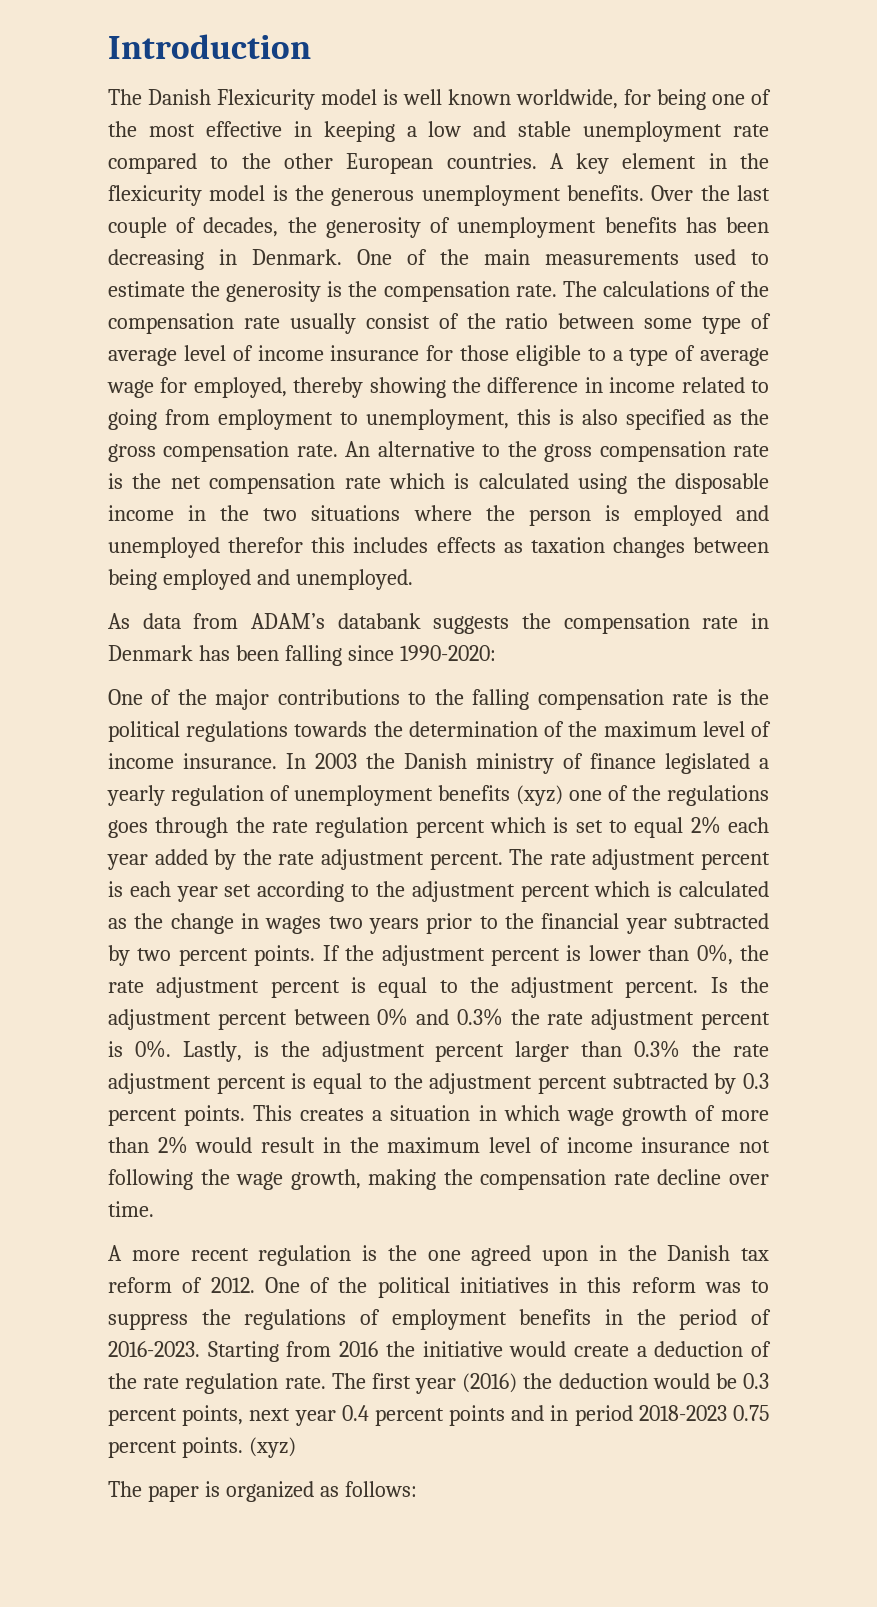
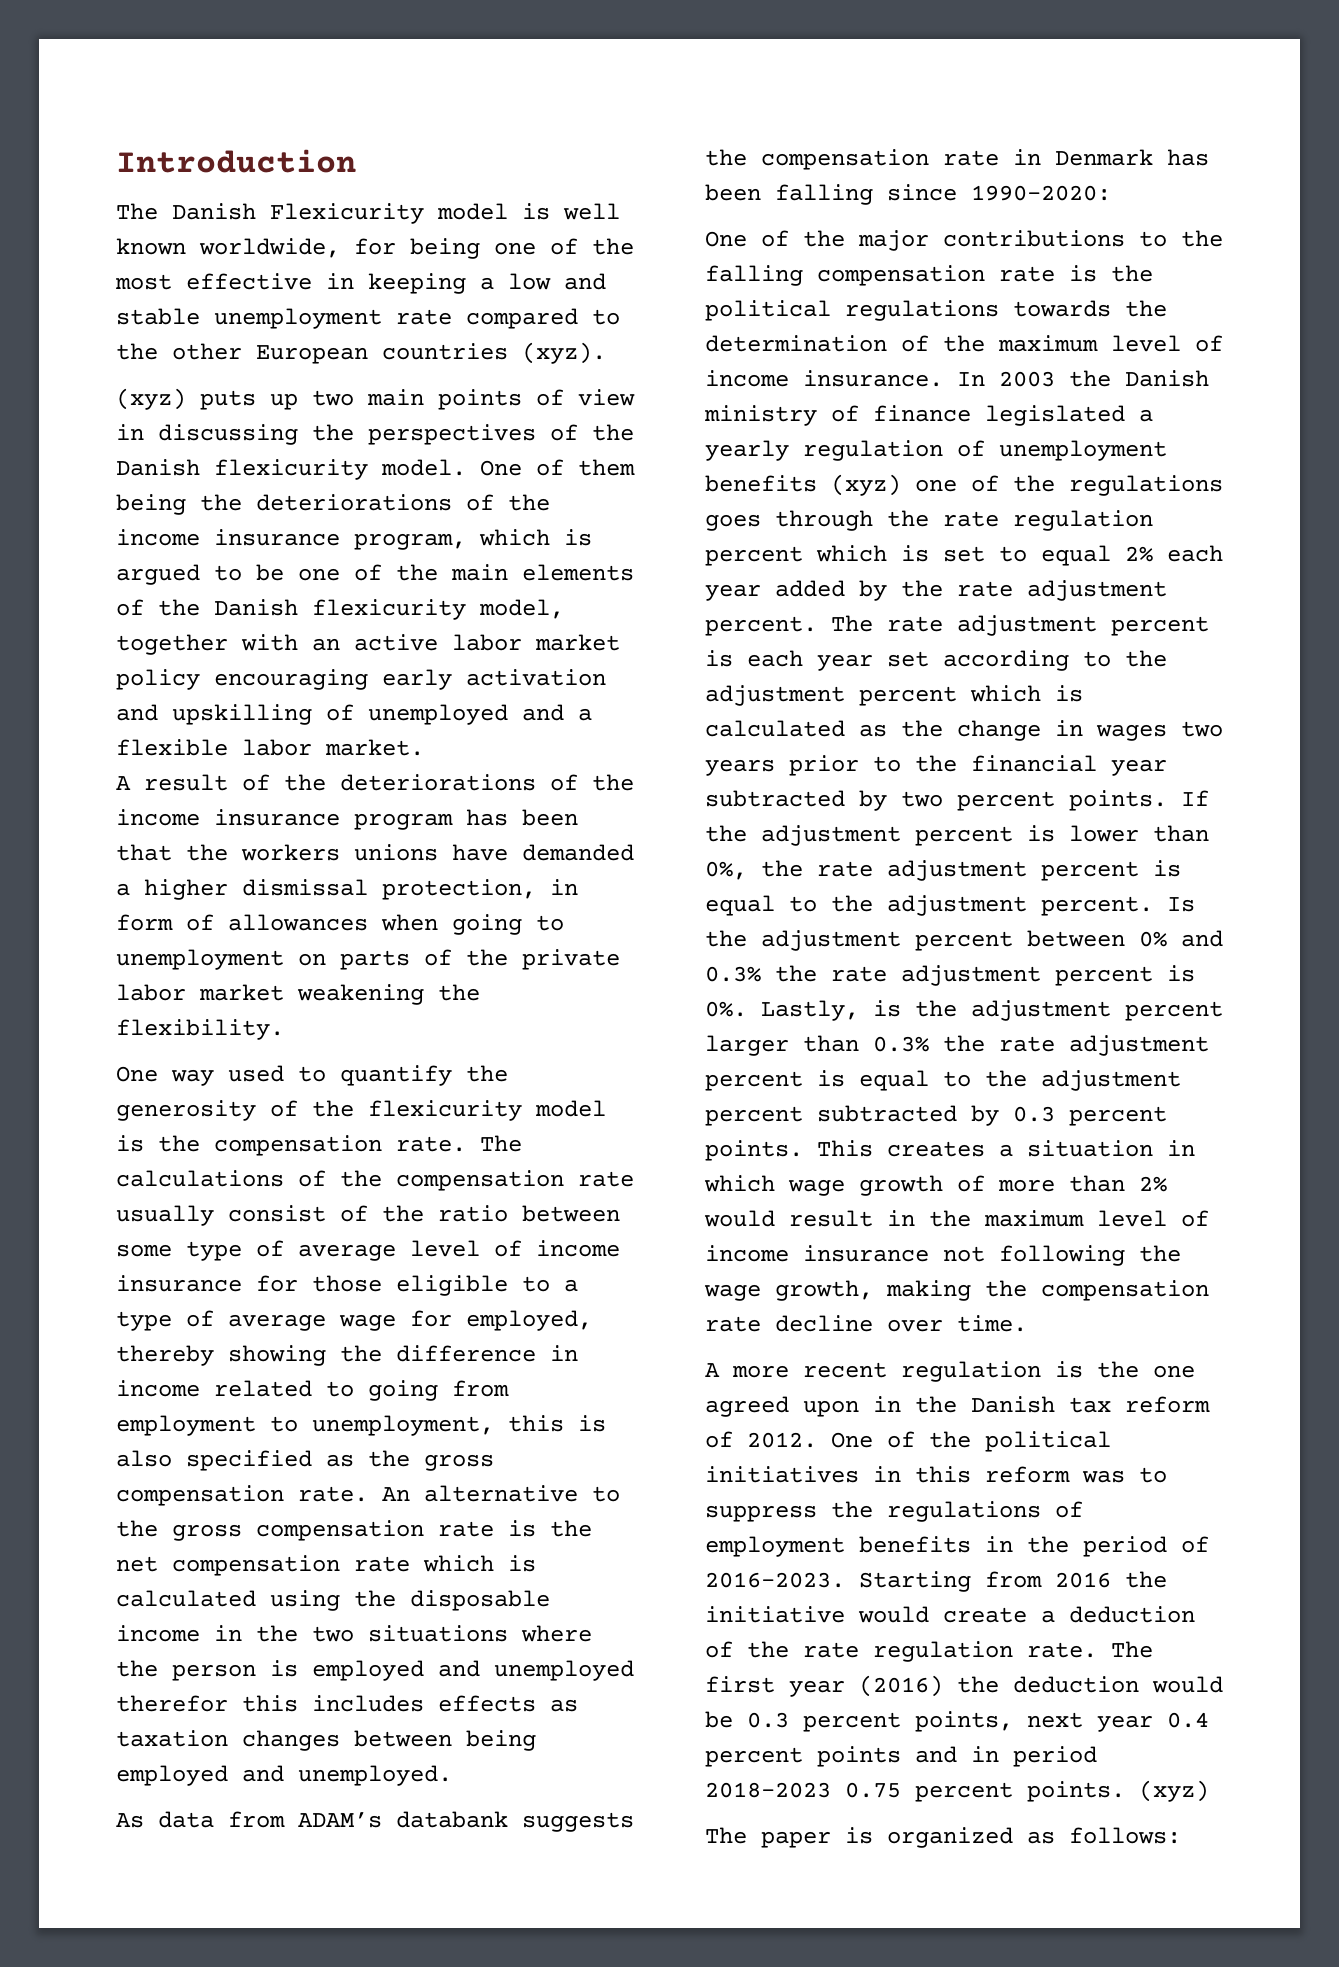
[446,153,727,174] countries. A key element in -> [382,342,606,364] [116,388,635,410] [116,424,634,445] [116,459,635,480] [116,494,550,515] [116,529,592,550] [116,564,634,585] [116,599,564,620] [116,634,620,655] [116,669,606,690] [116,704,592,725] [116,739,424,756] [116,774,634,791] [116,809,578,830] [116,844,634,861] [116,879,578,900] [116,914,564,935] [116,949,620,970] [116,984,480,1005] [116,1019,284,1040] [116,1065,508,1086] [116,1100,298,1121] countries (xyz). // (xyz) puts up two main points of view in discussing the perspectives of the Danish flexicurity model. One of them being the deteriorations of the income insurance program, which is argued to be one of the main elements of the Danish flexicurity model, together with an active labor market policy encouraging early activation and upskilling of unemployed and a flexible labor market. // A result of the deteriorations of the income insurance program has been that the workers unions have demanded a higher dismissal protection, in form of allowances when going to unemployment on parts of the private labor market weakening the flexibility. // One way used to quantify the generosity of
[331,185,771,206] [108,217,769,238] [108,249,769,270] [108,281,378,302] generous unemployment benefits. Over the last couple of decades, the generosity of unemployment benefits has been decreasing in Denmark. One of the main measurements used to estimate the generosity is the -> (200, 1143) none

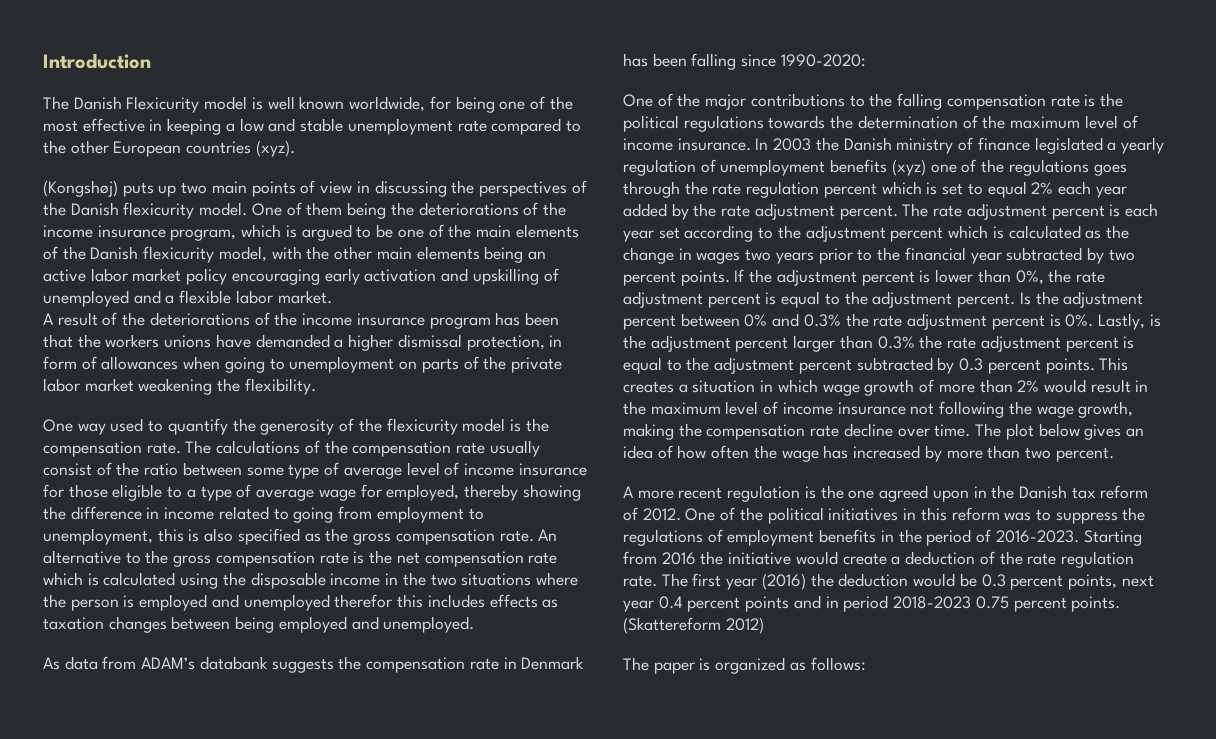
[116,388,186,410] (xyz) -> [43,180,118,197] (Kongshøj)
[116,634,298,655] together with -> [271,246,524,263] with the other main elements being
(1027, 1323) none -> [975,423,1144,440] [623,445,1114,462] The plot below gives an idea of how often the wage has increased by more than two percent.
[1139,1780,1209,1802] (xyz) -> [623,617,764,634] (Skattereform 2012)

